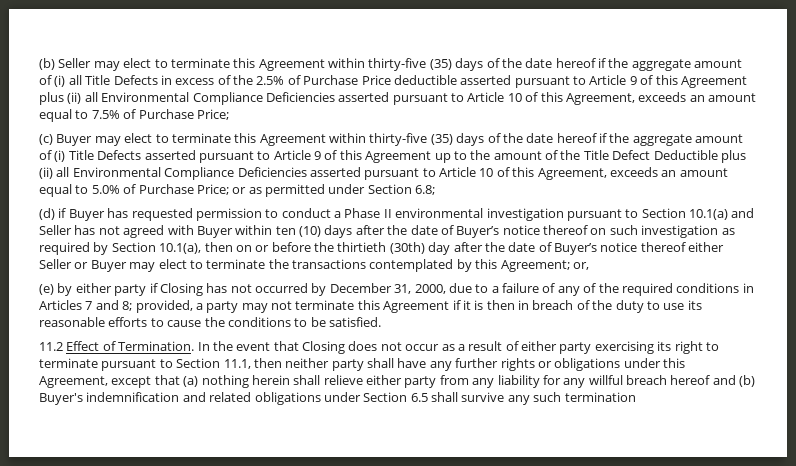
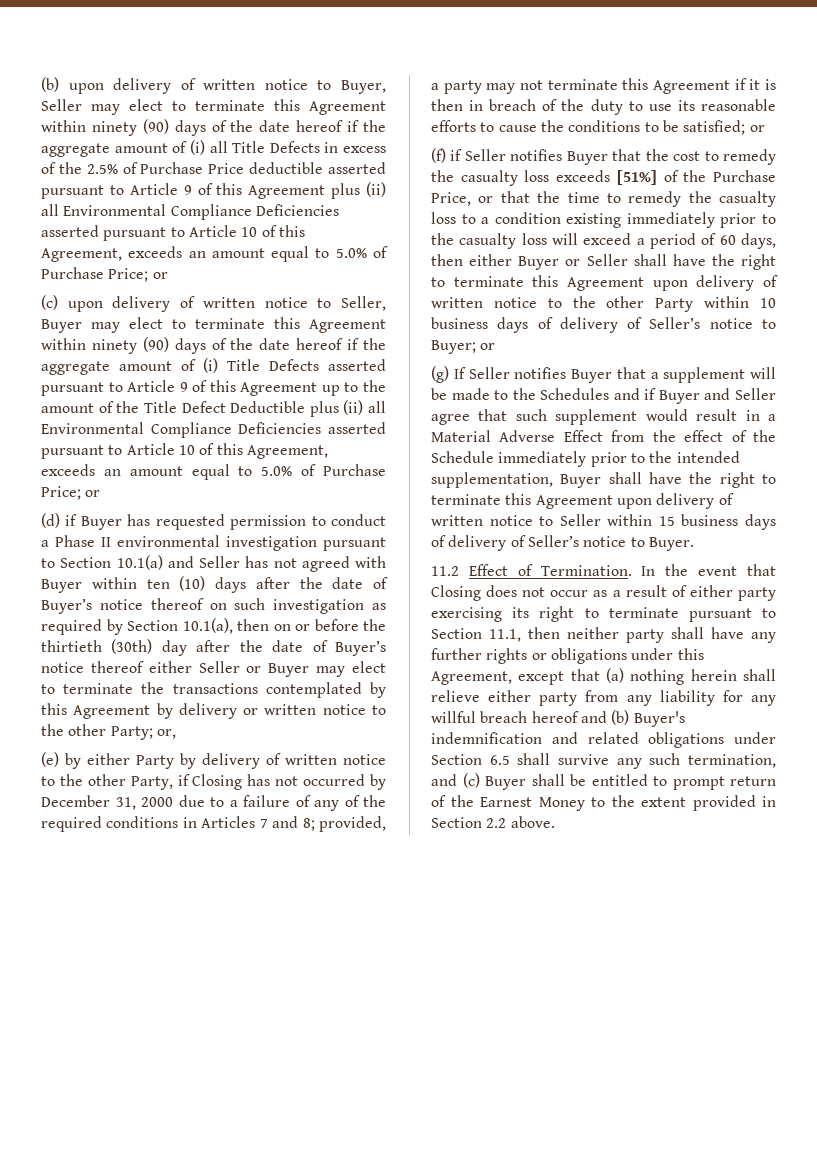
[39,58,55,70] (b) -> [41,77,386,94] (b) upon delivery of written notice to Buyer,
[368,58,452,71] thirty-five (35) -> [91,119,169,136] ninety (90)
[91,109,229,120] [39,134,53,145] 7.5% of Purchase Price; // (c) -> [335,246,388,258] [41,267,168,282] [41,295,387,312] 5.0% of Purchase Price; or // (c) upon delivery of written notice to Seller,
[369,133,453,146] thirty-five (35) -> [91,337,169,354] ninety (90)
[248,184,436,197] as permitted under Section 6.8; -> (101, 493) none
[500,260,589,272] [39,283,147,296] Agreement; or, // (e) by either party -> [73,703,386,719] [41,724,176,740] [41,752,386,769] [41,774,173,790] Agreement by delivery or written notice to the other Party; or, // (e) by either Party by delivery of written notice to the other Party,
[414,284,446,294] 2000, -> [141,797,173,807] 2000
[329,317,381,327] satisfied. -> [683,120,765,135] [431,148,776,165] [431,170,776,186] [431,191,776,207] [431,212,776,228] [431,233,776,249] [431,254,776,270] [431,275,779,291] [431,296,776,312] [431,317,776,333] [431,340,496,354] [431,366,776,383] [431,388,776,404] [431,409,776,425] [431,430,776,442] [431,451,740,467] [431,472,776,488] [431,493,734,509] [431,514,776,530] [431,535,694,551] satisfied; or // (f) if Seller notifies Buyer that the cost to remedy the casualty loss exceeds [51%] of the Purchase Price, or that the time to remedy the casualty loss to a condition existing immediately prior to the casualty loss will exceed a period of 60 days, then either Buyer or Seller shall have the right to terminate this Agreement upon delivery of written notice to the other Party within 10 business days of delivery of Seller’s notice to Buyer; or // (g) If Seller notifies Buyer that a supplement will be made to the Schedules and if Buyer and Seller agree that such supplement would result in a Material Adverse Effect from the effect of the Schedule immediately prior to the intended supplementation, Buyer shall have the right to terminate this Agreement upon delivery of written notice to Seller within 15 business days of delivery of Seller’s notice to Buyer.
[564,392,636,402] termination -> [688,754,776,768] [431,773,776,790] [431,795,776,811] [431,816,555,828] termination, and (c) Buyer shall be entitled to prompt return of the Earnest Money to the extent provided in Section 2.2 above.

